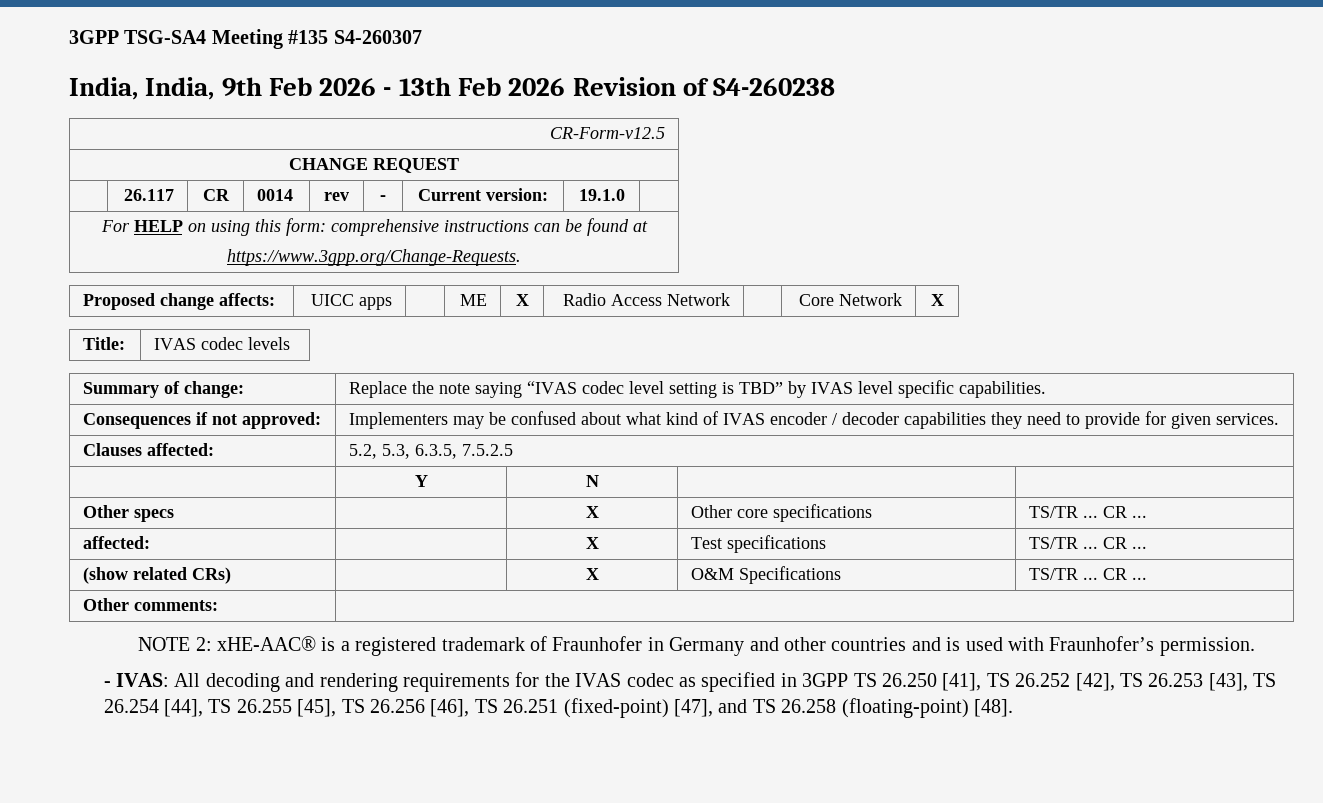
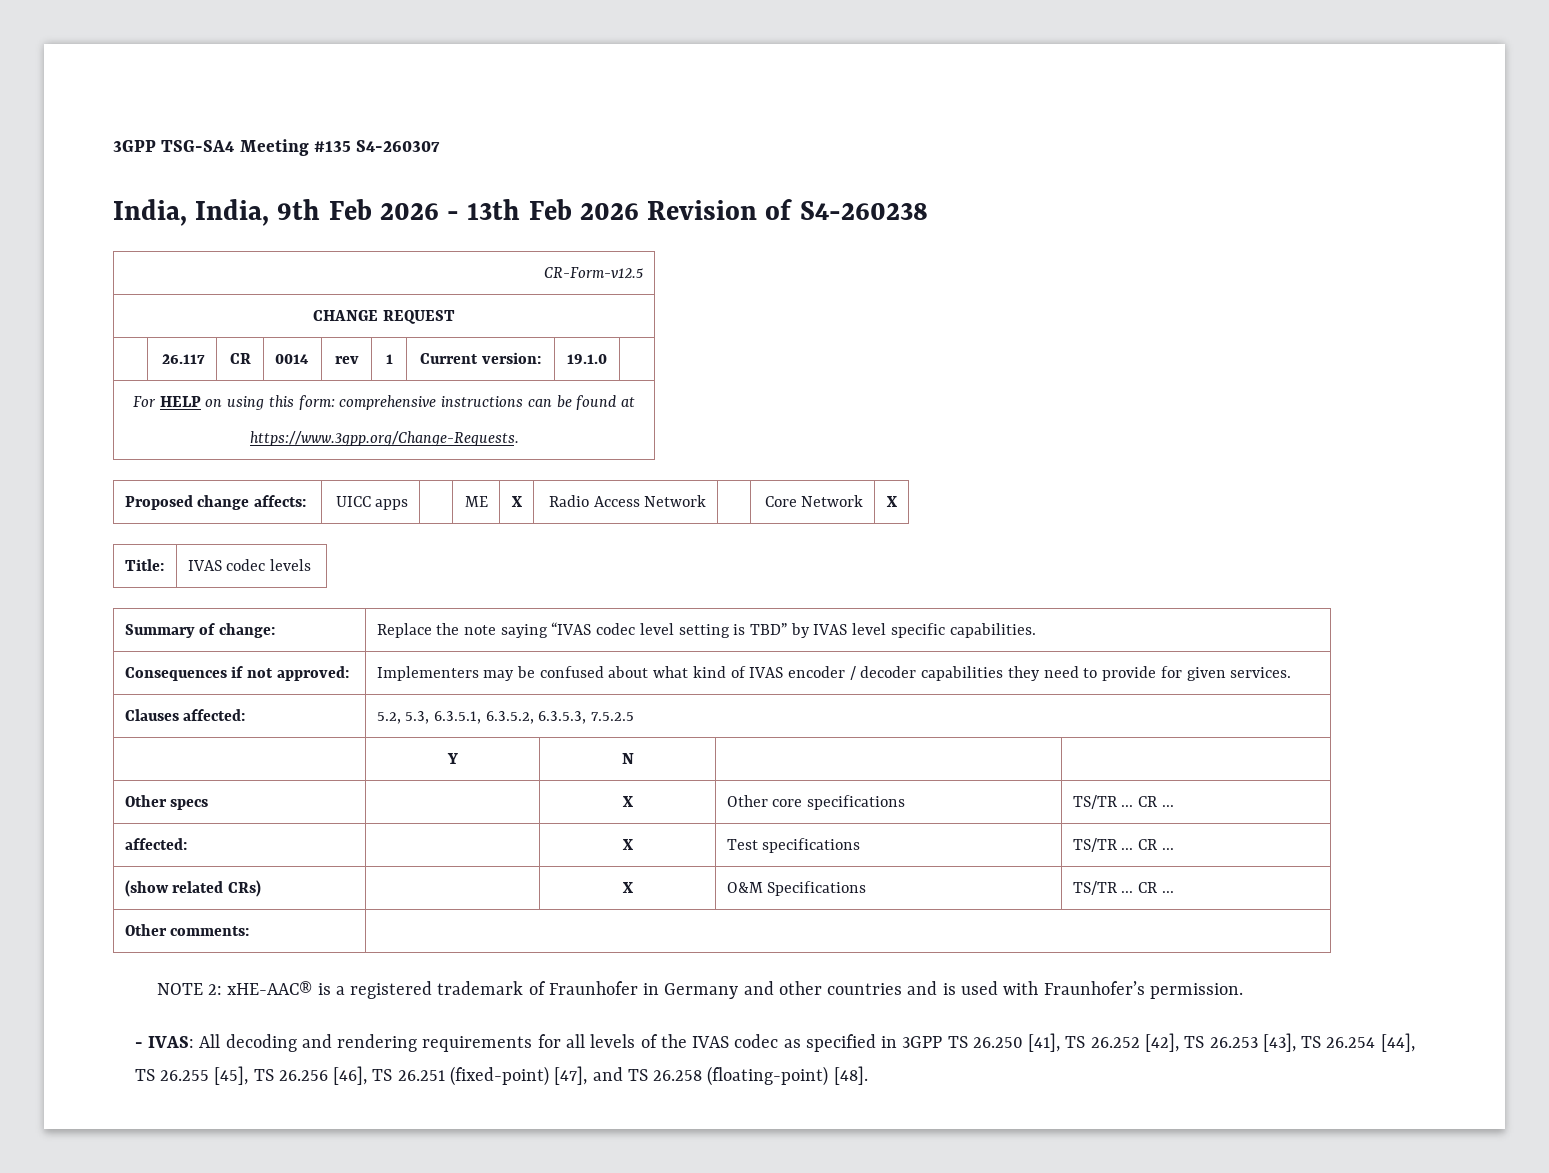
[380,195,386,201] - -> [385,354,393,364] 1
[415,444,458,459] 6.3.5, -> [433,711,587,724] 6.3.5.1, 6.3.5.2, 6.3.5.3,
(540, 679) none -> [565,1034,658,1048] all levels of

